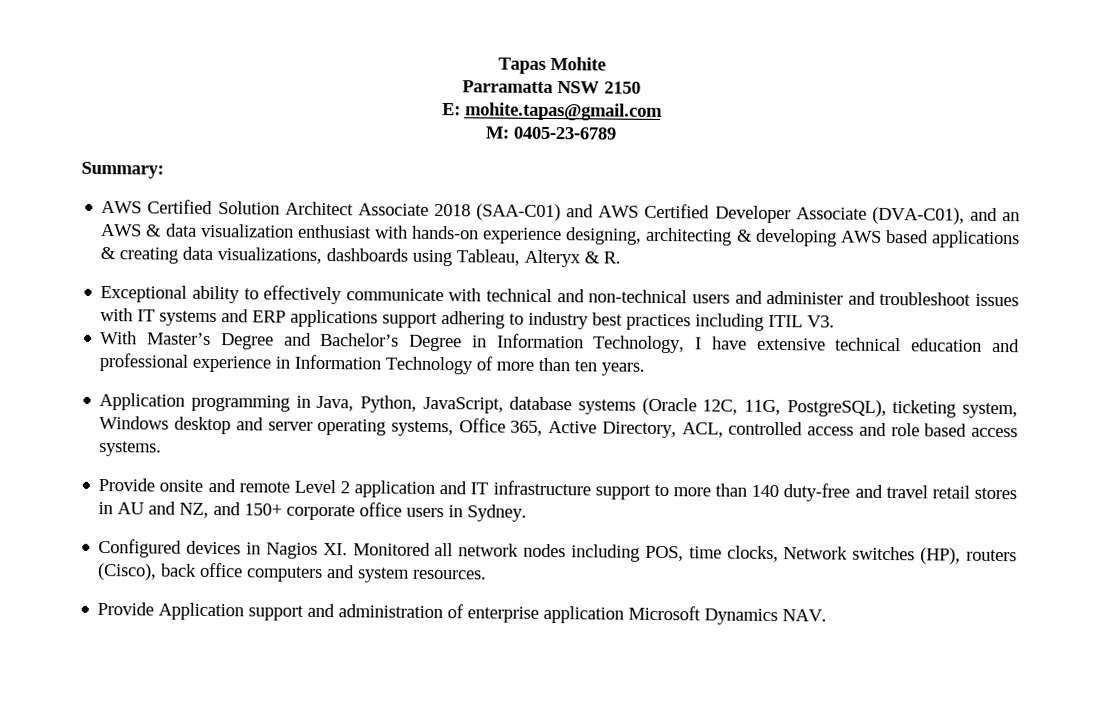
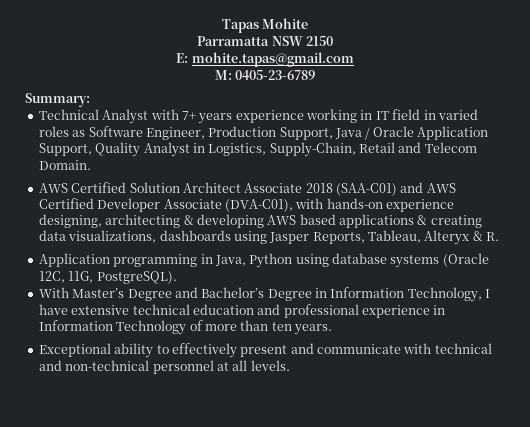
(164, 170) none -> [38,109,478,124] [38,126,489,140] [38,142,477,157] [38,160,91,170] // Technical Analyst with 7+ years experience working in IT field in varied roles as Software Engineer, Production Support, Java / Oracle Application Support, Quality Analyst in Logistics, Supply-Chain, Retail and Telecom Domain.
[969,207,1020,222] [101,223,372,239] and an AWS & data visualization enthusiast -> (293, 205) none
(453, 258) none -> [269,232,365,244] Jasper Reports,
[100,285,1019,307] [100,308,836,331] Exceptional ability to effectively communicate with technical and non-technical users and administer and troubleshoot issues with IT systems and ERP applications support adhering to industry best practices including ITIL V3. -> [38,253,489,268] [38,271,177,284] Application programming in Java, Python using database systems (Oracle 12C, 11G, PostgreSQL).
[99,393,1018,419] [99,416,1018,439] [99,440,163,457] [98,477,1018,502] [98,501,528,522] [98,538,1017,565] [97,562,488,583] [97,601,828,626] Application programming in Java, Python, JavaScript, database systems (Oracle 12C, 11G, PostgreSQL), ticketing system, Windows desktop and server operating systems, Office 365, Active Directory, ACL, controlled access and role based access systems. // Provide onsite and remote Level 2 application and IT infrastructure support to more than 140 duty-free and travel retail stores in AU and NZ, and 150+ corporate office users in Sydney. // Configured devices in Nagios XI. Monitored all network nodes including POS, time clocks, Network switches (HP), routers (Cisco), back office computers and system resources. // Provide Application support and administration of enterprise application Microsoft Dynamics NAV. -> [38,343,492,358] [38,360,290,374] Exceptional ability to effectively present and communicate with technical and non-technical personnel at all levels.

